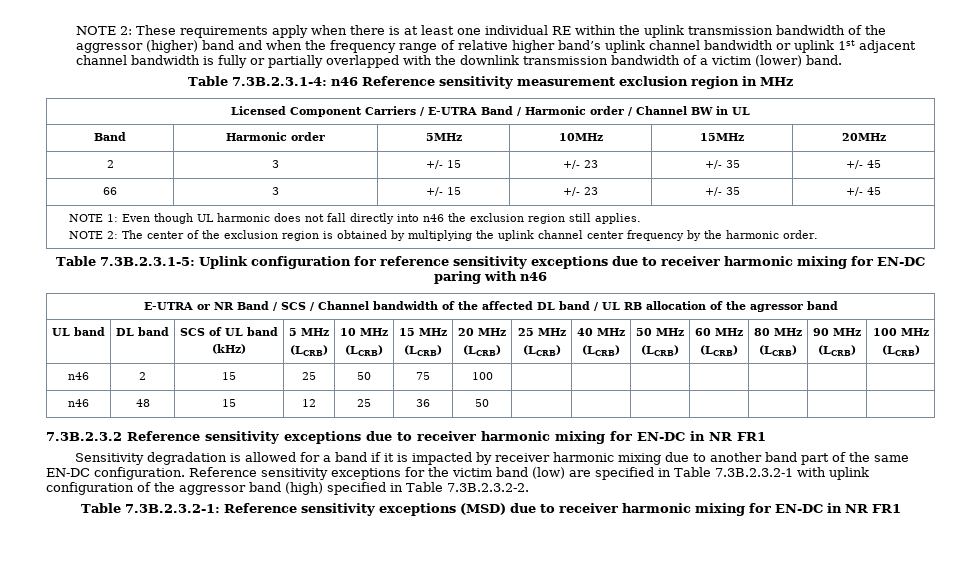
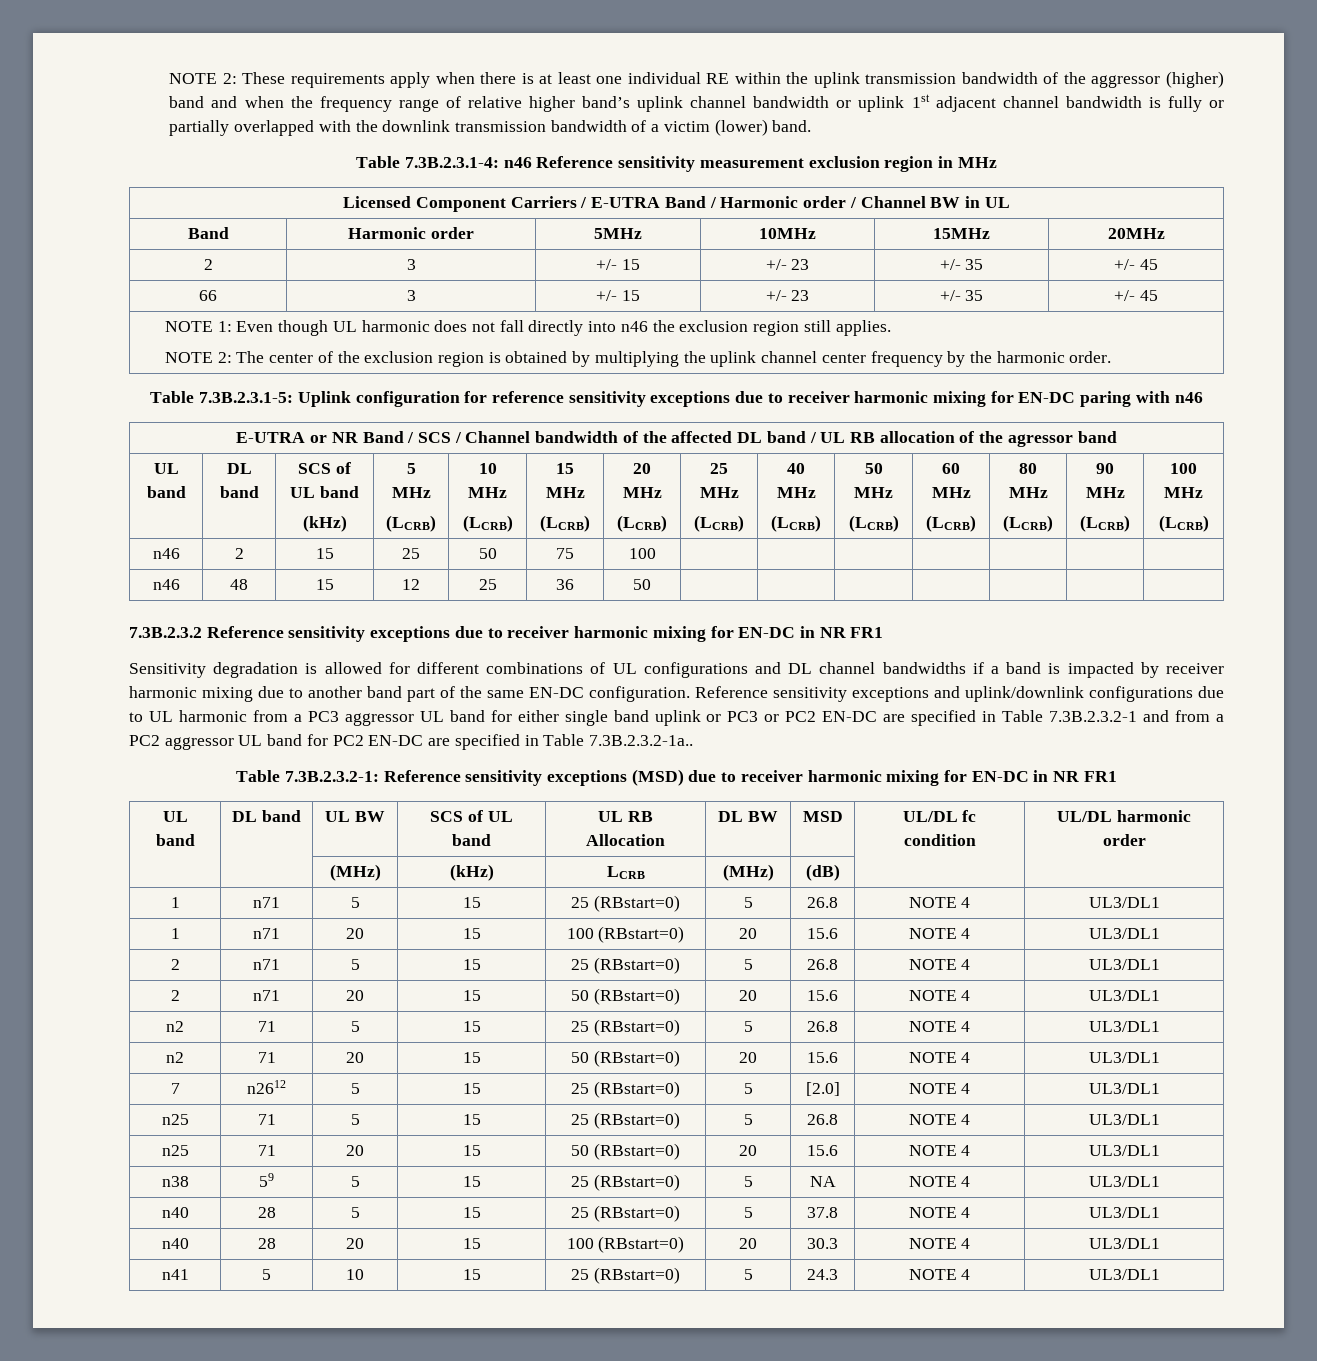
[322,452,394,462] a band if it -> [416,662,1042,678] different combinations of UL configurations and DL channel bandwidths if a band
[405,467,565,479] for the victim band (low) -> [934,686,1224,702] [129,710,878,726] and uplink/downlink configurations due to UL harmonic from a PC3 aggressor UL band for either single band uplink or PC3 or PC2 EN-DC
[797,467,869,480] [46,482,529,495] with uplink configuration of the aggressor band (high) specified in Table 7.3B.2.3.2-2. -> [1143,710,1224,722] [129,734,693,750] and from a PC2 aggressor UL band for PC2 EN-DC are specified in Table 7.3B.2.3.2-1a..
(901, 508) none -> [162,811,188,822] [155,834,195,846] [232,810,301,822] [325,811,385,822] [430,810,513,822] [452,834,491,846] [598,811,653,822] [586,834,665,846] [718,811,778,822] [802,811,843,822] [902,810,977,822] [903,834,976,846] [1057,810,1191,822] [1102,834,1146,846] [329,864,381,881] [449,864,494,881] [606,866,645,879] [722,864,774,881] [805,864,840,881] [170,897,180,908] [253,897,280,908] [350,897,360,908] [462,897,481,908] [571,895,680,912] [743,897,753,908] [807,897,838,908] [908,897,971,908] [1088,897,1160,908] [170,928,180,939] [253,928,280,939] [346,928,364,939] [462,928,481,939] [566,926,685,943] [739,928,757,939] [807,928,838,939] [908,928,971,939] [1088,928,1160,939] [170,959,180,970] [253,959,280,970] [350,959,360,970] [462,959,481,970] [571,957,680,974] [743,959,753,970] [807,959,838,970] [908,959,971,970] [1088,959,1160,970] [170,990,180,1001] [253,990,280,1001] [346,990,364,1001] [462,990,481,1001] [571,988,680,1005] [739,990,757,1001] [807,990,838,1001] [908,990,971,1001] [1088,990,1160,1001] [166,1021,184,1032] [257,1021,276,1032] [350,1021,360,1032] [462,1021,481,1032] [571,1019,680,1036] [743,1021,753,1032] [807,1021,838,1032] [908,1021,971,1032] [1088,1021,1160,1032] [166,1052,184,1063] [257,1052,276,1063] [346,1052,364,1063] [462,1052,481,1063] [571,1050,680,1067] [739,1052,757,1063] [807,1052,838,1063] [908,1052,971,1063] [1088,1052,1160,1063] [170,1083,180,1094] [247,1080,286,1094] [350,1083,360,1094] [462,1083,481,1094] [571,1081,680,1098] [743,1083,753,1094] [805,1082,840,1096] [908,1083,971,1094] [1088,1083,1160,1094] [161,1114,189,1125] [257,1114,276,1125] [350,1114,360,1125] [462,1114,481,1125] [571,1112,680,1129] [743,1114,753,1125] [807,1114,838,1125] [908,1114,971,1125] [1088,1114,1160,1125] [161,1145,189,1156] [257,1145,276,1156] [346,1145,364,1156] [462,1145,481,1156] [571,1143,680,1160] [739,1145,757,1156] [807,1145,838,1156] [908,1145,971,1156] [1088,1145,1160,1156] [161,1176,189,1187] [259,1173,274,1187] [350,1176,360,1187] [462,1176,481,1187] [571,1174,680,1191] [743,1176,753,1187] [809,1176,836,1187] [908,1176,971,1187] [1088,1176,1160,1187] [161,1207,189,1218] [257,1207,276,1218] [350,1207,360,1218] [462,1207,481,1218] [571,1205,680,1222] [743,1207,753,1218] [807,1207,838,1218] [908,1207,971,1218] [1088,1207,1160,1218] [161,1238,189,1249] [257,1238,276,1249] [346,1238,364,1249] [462,1238,481,1249] [566,1236,685,1253] [739,1238,757,1249] [807,1238,838,1249] [908,1238,971,1249] [1088,1238,1160,1249] [161,1269,189,1280] [262,1269,271,1280] [346,1269,364,1280] [462,1269,481,1280] [571,1267,680,1284] [743,1269,753,1280] [807,1269,838,1280] [908,1269,971,1280] [1088,1269,1160,1280] // UL band | DL band | UL BW | SCS of UL band | UL RB Allocation | DL BW | MSD | UL/DL fc condition | UL/DL harmonic order // | | (MHz) | (kHz) | LCRB | (MHz) | (dB) | | // 1 | n71 | 5 | 15 | 25 (RBstart=0) | 5 | 26.8 | NOTE 4 | UL3/DL1 // 1 | n71 | 20 | 15 | 100 (RBstart=0) | 20 | 15.6 | NOTE 4 | UL3/DL1 // 2 | n71 | 5 | 15 | 25 (RBstart=0) | 5 | 26.8 | NOTE 4 | UL3/DL1 // 2 | n71 | 20 | 15 | 50 (RBstart=0) | 20 | 15.6 | NOTE 4 | UL3/DL1 // n2 | 71 | 5 | 15 | 25 (RBstart=0) | 5 | 26.8 | NOTE 4 | UL3/DL1 // n2 | 71 | 20 | 15 | 50 (RBstart=0) | 20 | 15.6 | NOTE 4 | UL3/DL1 // 7 | n2612 | 5 | 15 | 25 (RBstart=0) | 5 | [2.0] | NOTE 4 | UL3/DL1 // n25 | 71 | 5 | 15 | 25 (RBstart=0) | 5 | 26.8 | NOTE 4 | UL3/DL1 // n25 | 71 | 20 | 15 | 50 (RBstart=0) | 20 | 15.6 | NOTE 4 | UL3/DL1 // n38 | 59 | 5 | 15 | 25 (RBstart=0) | 5 | NA | NOTE 4 | UL3/DL1 // n40 | 28 | 5 | 15 | 25 (RBstart=0) | 5 | 37.8 | NOTE 4 | UL3/DL1 // n40 | 28 | 20 | 15 | 100 (RBstart=0) | 20 | 30.3 | NOTE 4 | UL3/DL1 // n41 | 5 | 10 | 15 | 25 (RBstart=0) | 5 | 24.3 | NOTE 4 | UL3/DL1

